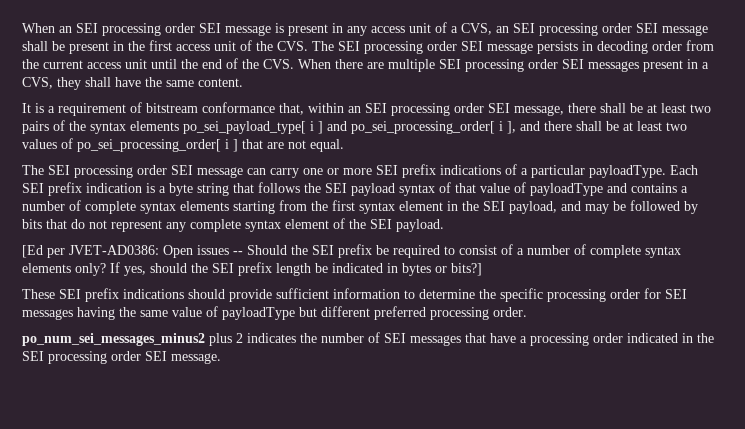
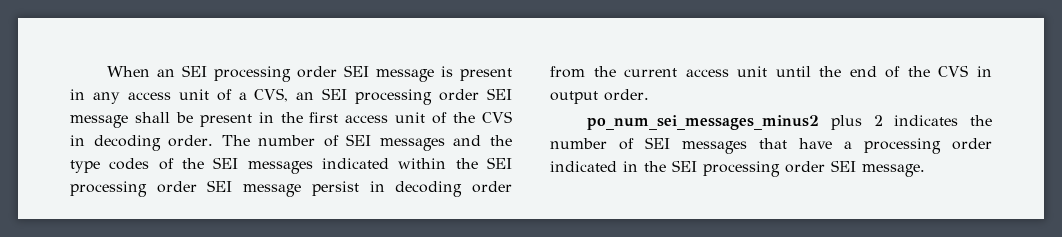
[277,41,578,54] CVS. The SEI processing order SEI message persists -> [482,111,513,123] [70,134,512,151] [70,157,512,174] [70,180,359,197] CVS in decoding order. The number of SEI messages and the type codes of the SEI messages indicated within the SEI processing order SEI message persist
[263,59,709,72] [22,77,243,90] [22,102,711,116] [22,120,687,134] [22,138,344,152] [22,164,698,178] [22,182,688,196] [22,200,698,214] [22,218,444,232] [22,244,681,258] [22,262,482,276] [22,288,687,302] [22,306,489,320] CVS. When there are multiple SEI processing order SEI messages present in a CVS, they shall have the same content. // It is a requirement of bitstream conformance that, within an SEI processing order SEI message, there shall be at least two pairs of the syntax elements po_sei_payload_type[ i ] and po_sei_processing_order[ i ], and there shall be at least two values of po_sei_processing_order[ i ] that are not equal. // The SEI processing order SEI message can carry one or more SEI prefix indications of a particular payloadType. Each SEI prefix indication is a byte string that follows the SEI payload syntax of that value of payloadType and contains a number of complete syntax elements starting from the first syntax element in the SEI payload, and may be followed by bits that do not represent any complete syntax element of the SEI payload. // [Ed per JVET-AD0386: Open issues -- Should the SEI prefix be required to consist of a number of complete syntax elements only? If yes, should the SEI prefix length be indicated in bytes or bits?] // These SEI prefix indications should provide sufficient information to determine the specific processing order for SEI messages having the same value of payloadType but different preferred processing -> [938,65,992,77] [550,91,598,104] CVS in output

